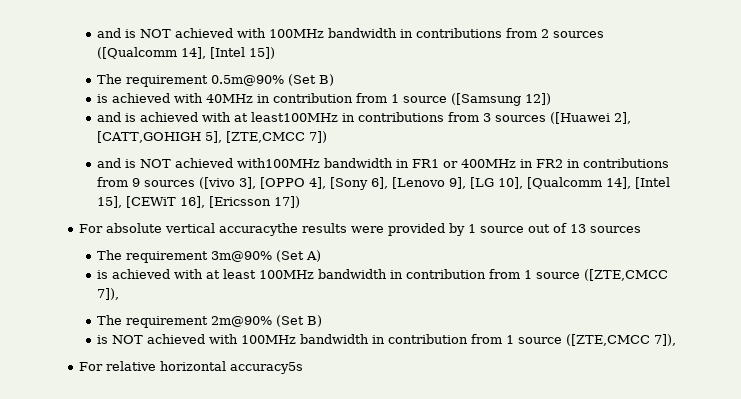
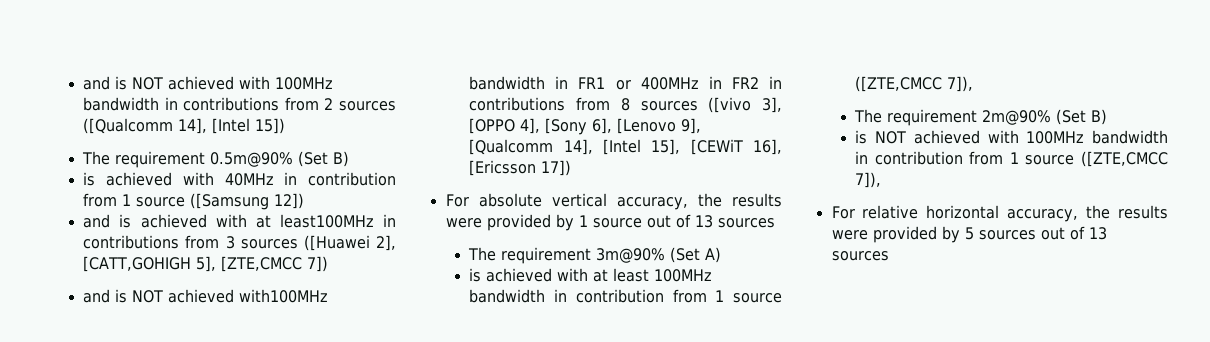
[131,178,140,187] 9 -> [620,98,630,111] 8
[469,177,523,189] [LG 10], -> (702, 126) none
[218,223,298,236] accuracythe -> [616,193,722,210] accuracy, the
[229,362,303,374] accuracy5s -> [1007,205,1168,222] [831,226,1107,243] [831,251,889,261] accuracy, the results were provided by 5 sources out of 13 sources

